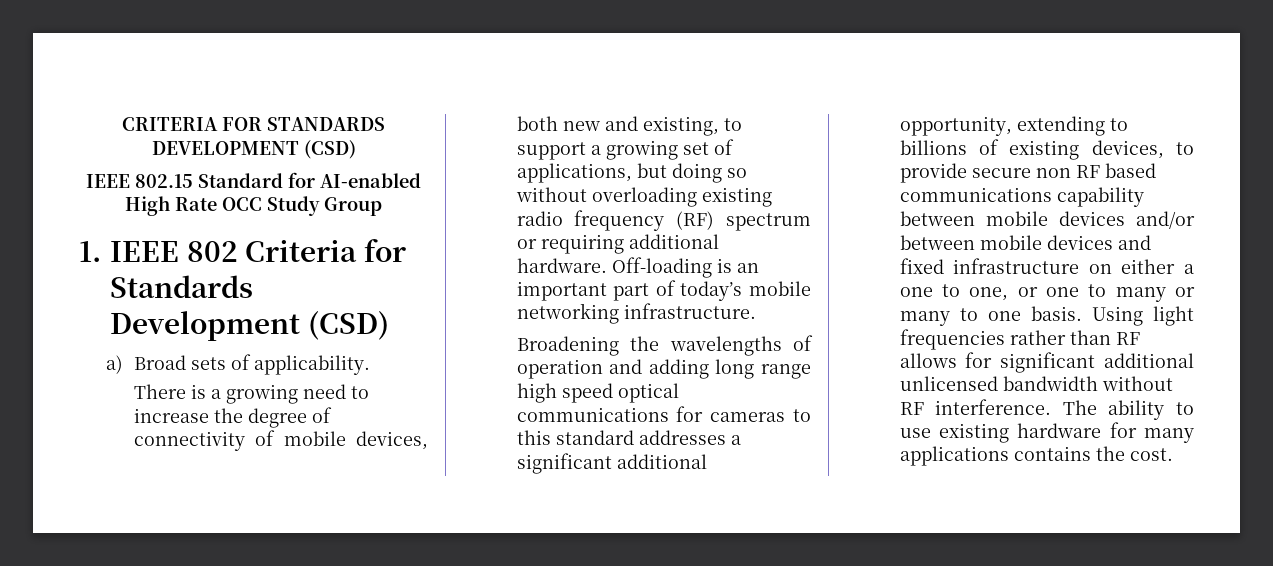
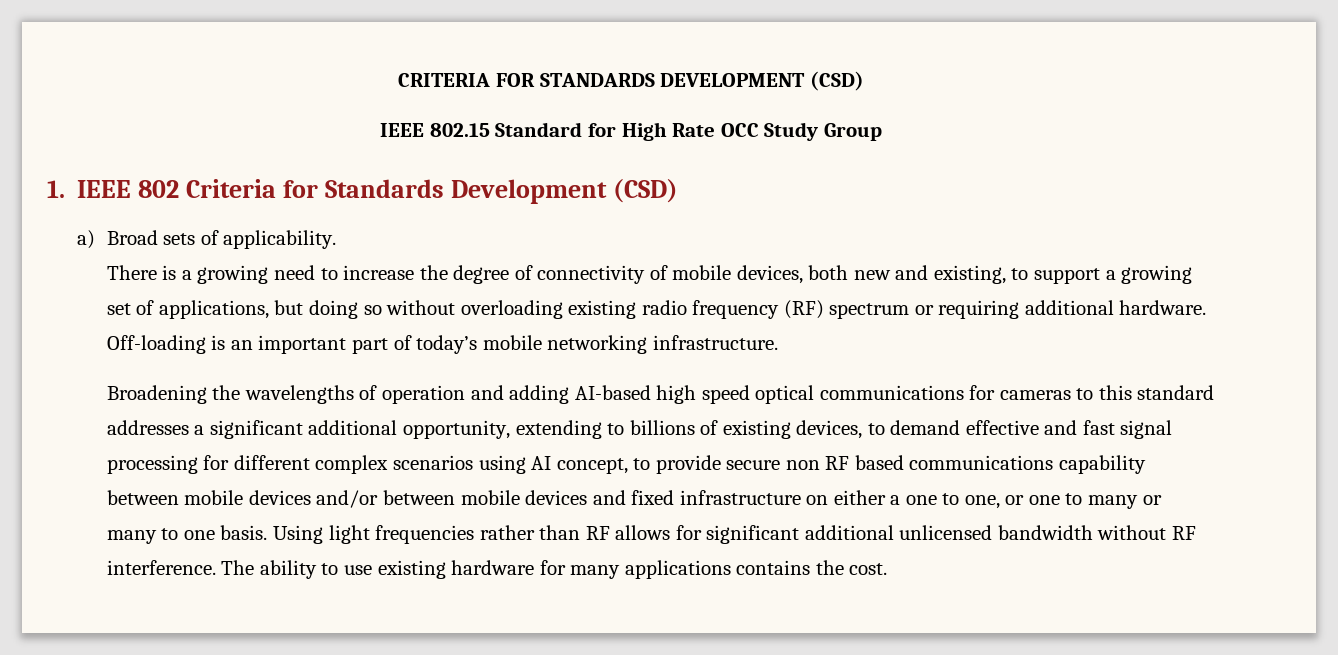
[320,173,421,188] AI-enabled -> (616, 130) none
[715,359,811,379] long range -> [574,385,651,400] AI-based
(1194, 148) none -> [890,420,1173,439] [106,455,651,474] demand effective and fast signal processing for different complex scenarios using AI concept, to

